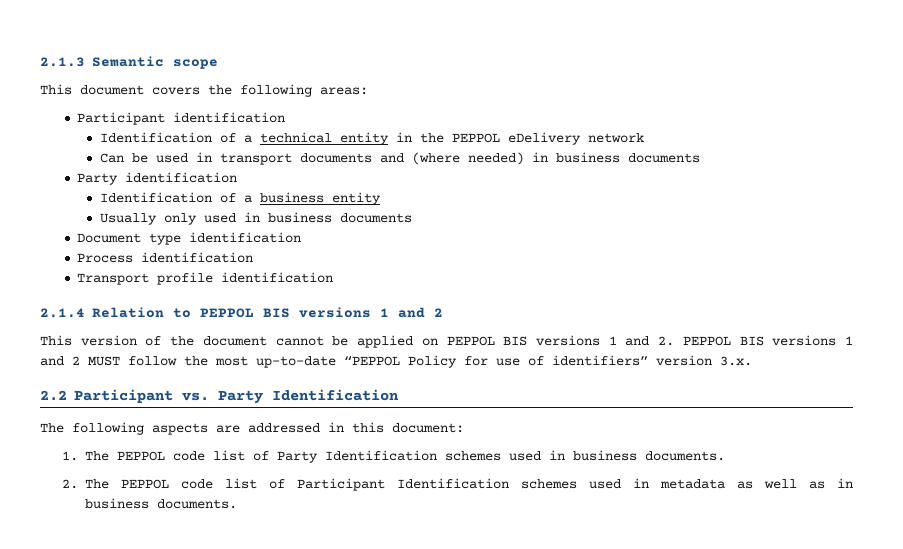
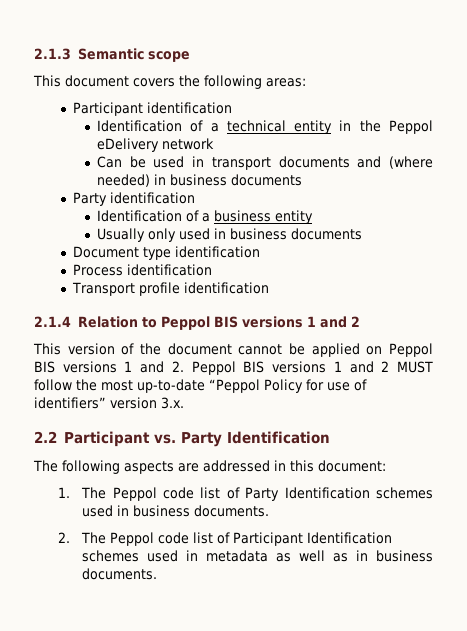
[451,133,500,143] PEPPOL -> [388,120,433,134] Peppol
[200,308,254,318] PEPPOL -> [160,316,210,330] Peppol
[446,336,495,346] PEPPOL -> [389,343,434,357] Peppol
[682,336,731,346] PEPPOL -> [191,361,236,375] Peppol
[344,356,400,366] “PEPPOL -> [209,379,260,393] “Peppol
[117,451,166,461] PEPPOL -> [112,487,157,501] Peppol
[121,479,170,489] PEPPOL -> [110,532,155,546] Peppol

